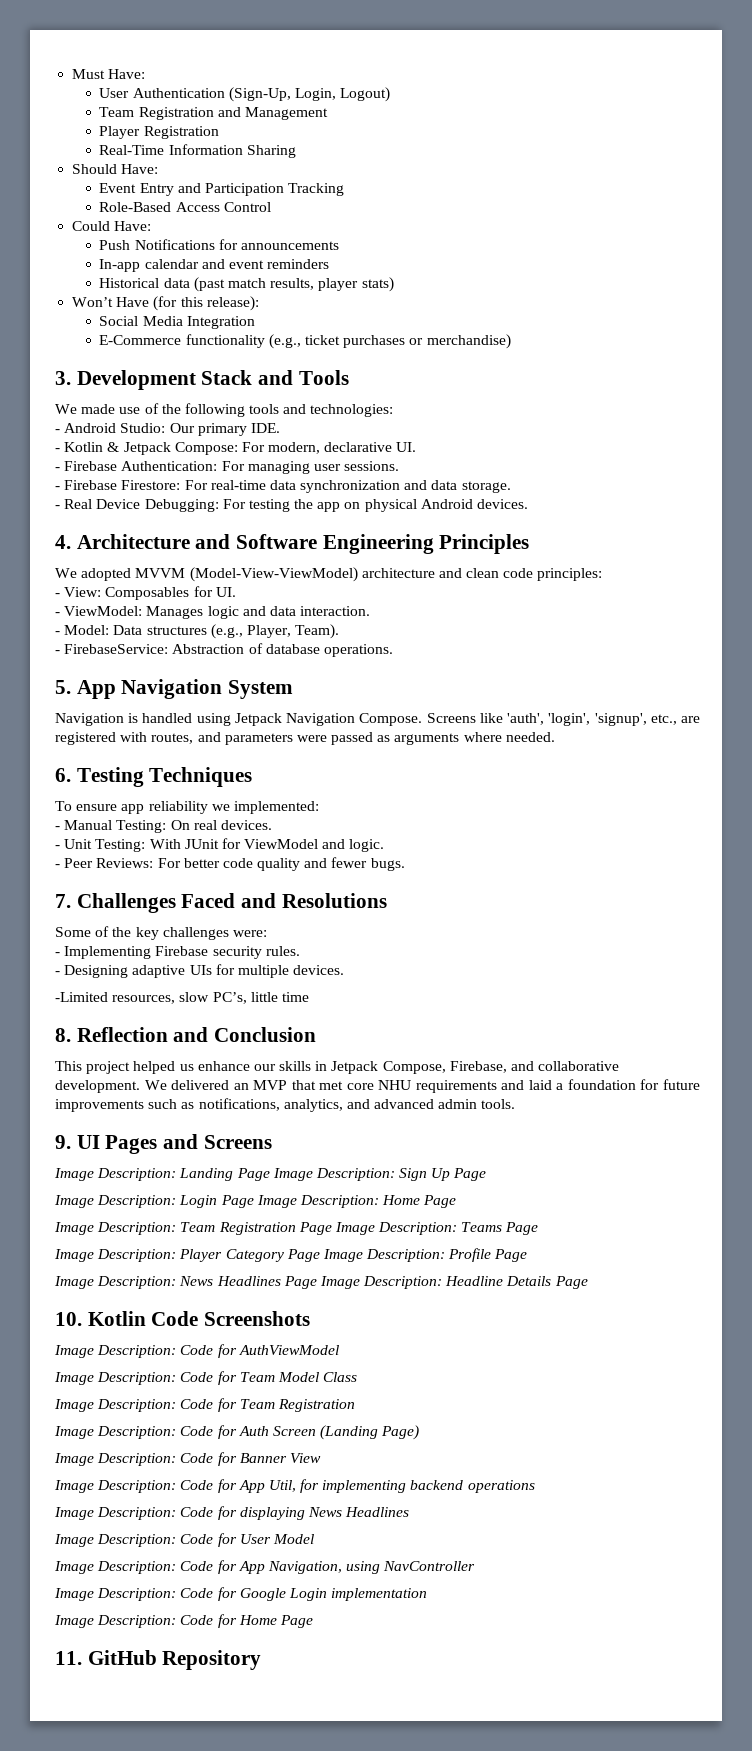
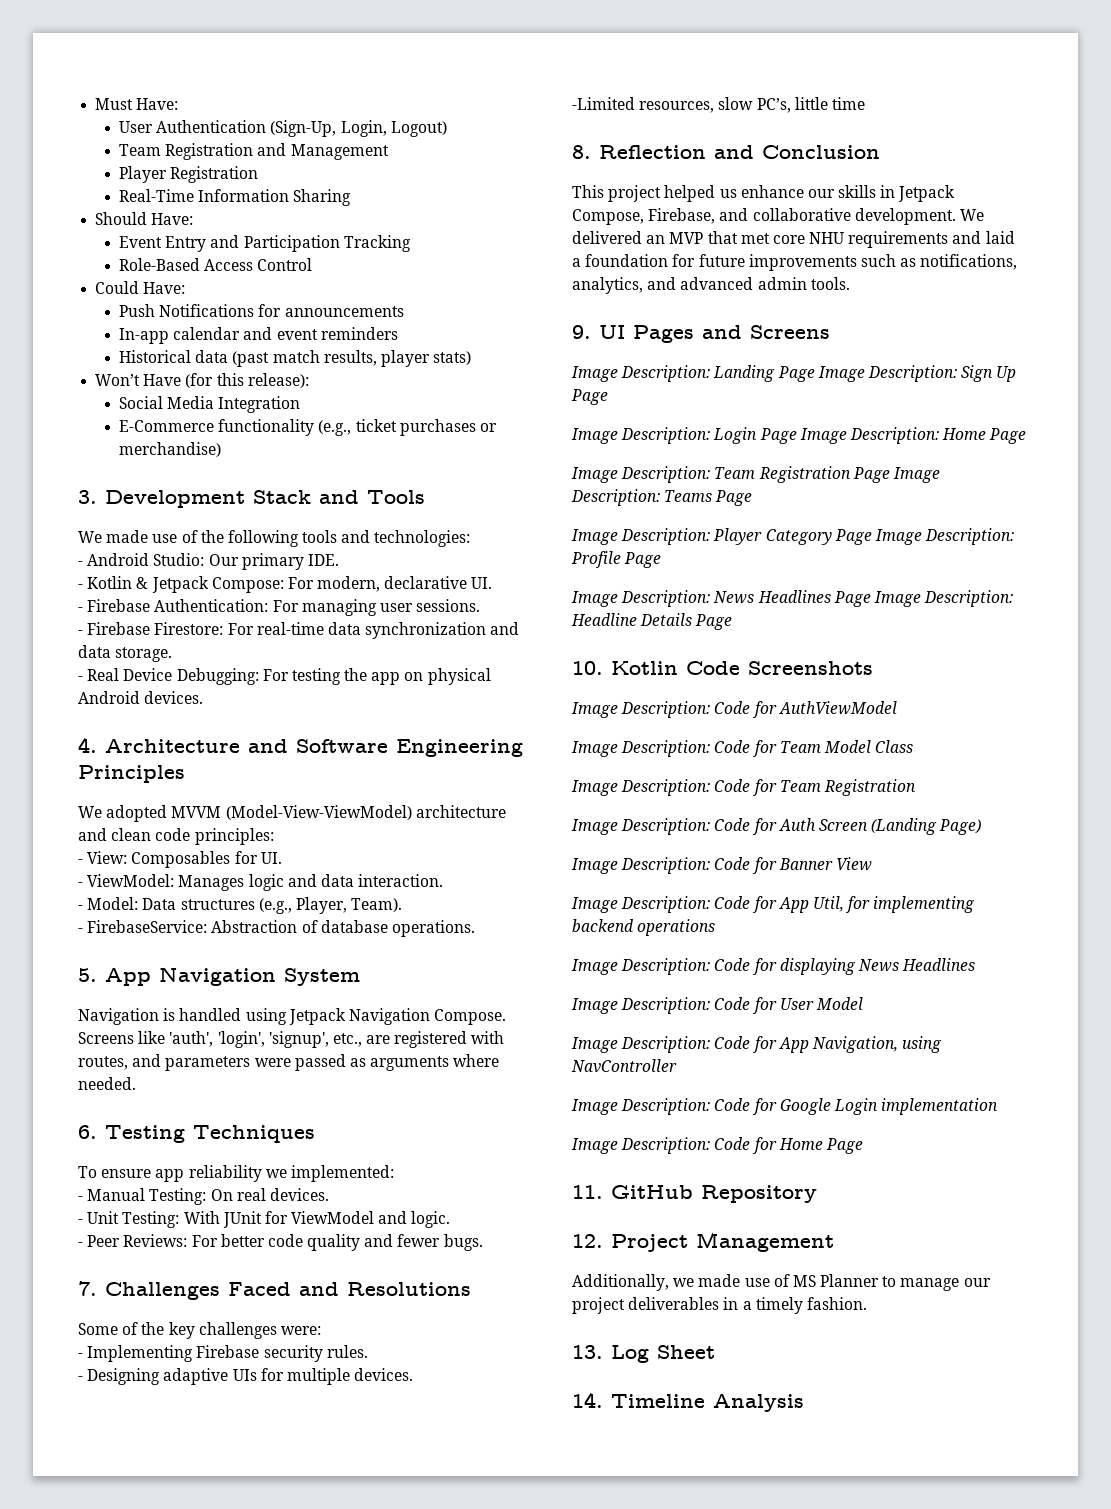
(262, 1660) none -> [572,1232,834,1252] [572,1274,991,1291] [572,1297,867,1314] [572,1345,715,1363] [572,1392,804,1412] // 12. Project Management // Additionally, we made use of MS Planner to manage our project deliverables in a timely fashion. // 13. Log Sheet // 14. Timeline Analysis

